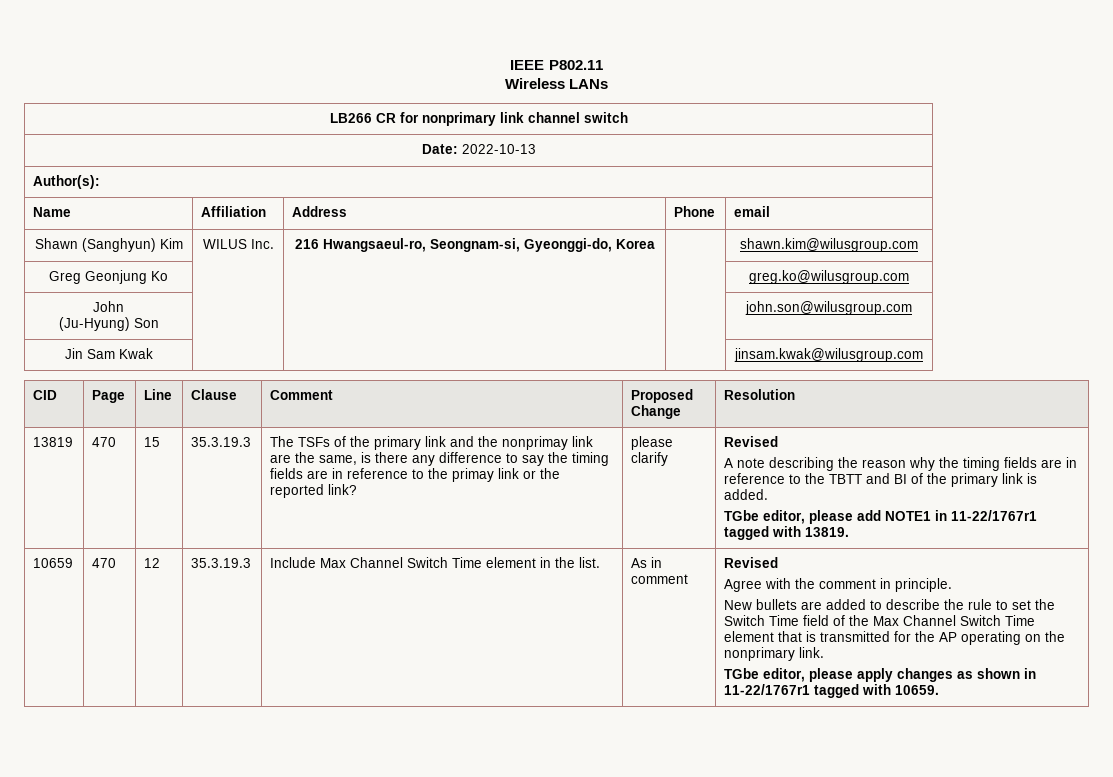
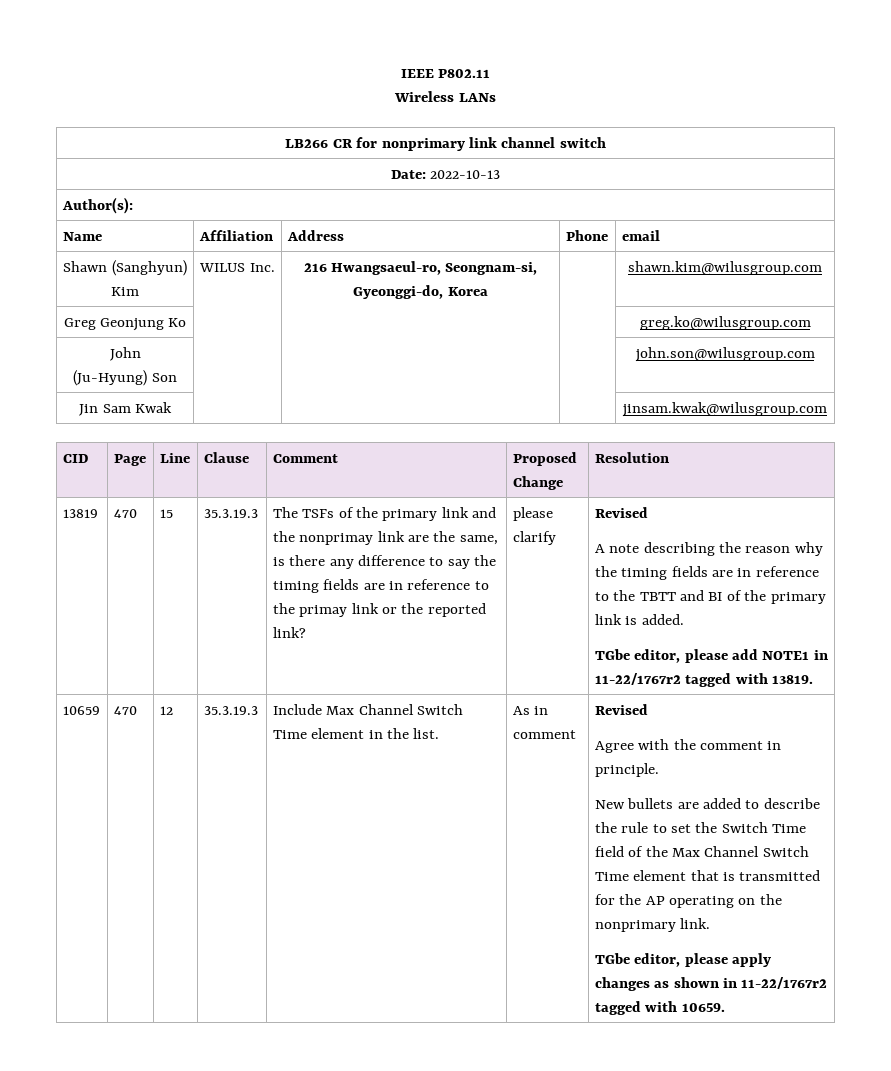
[951,510,1038,521] 11-22/1767r1 -> [594,673,681,685] 11-22/1767r2
[724,684,811,695] 11-22/1767r1 -> [741,977,828,989] 11-22/1767r2

